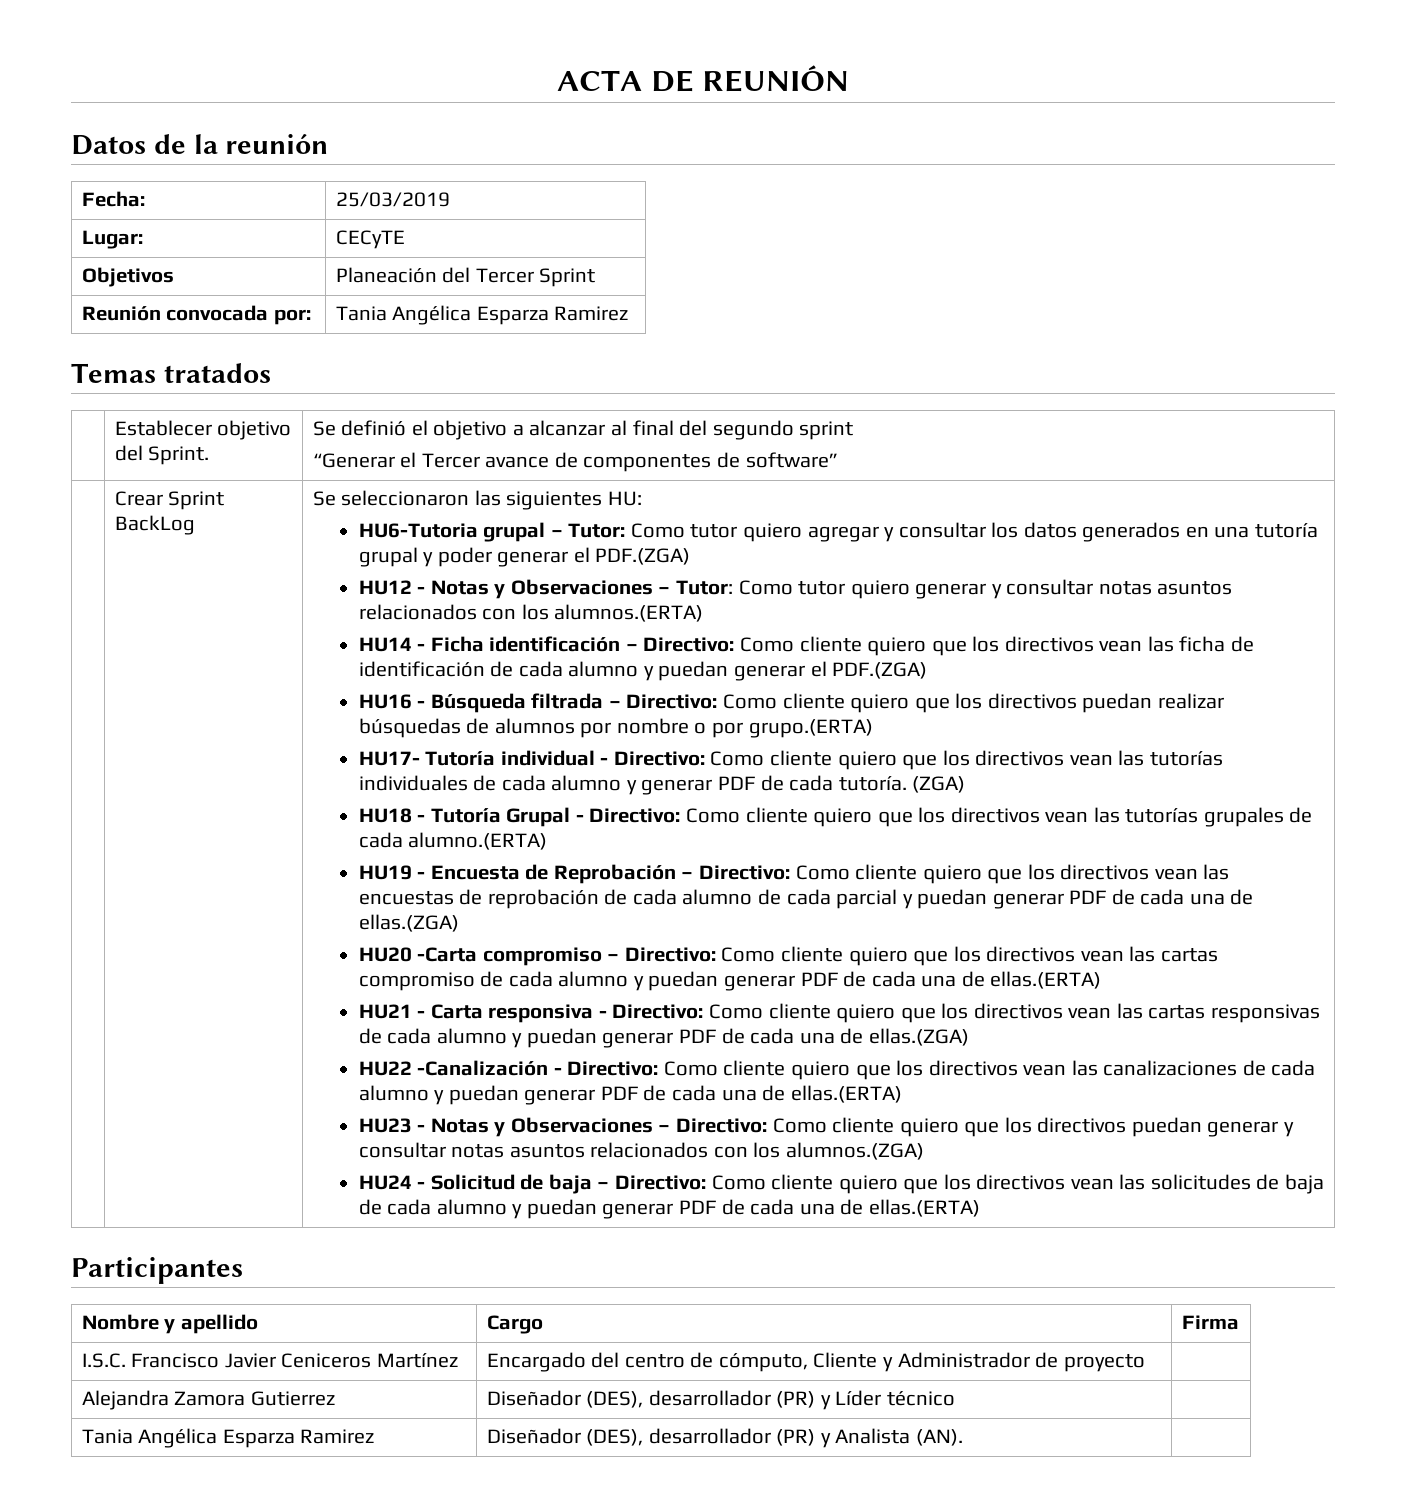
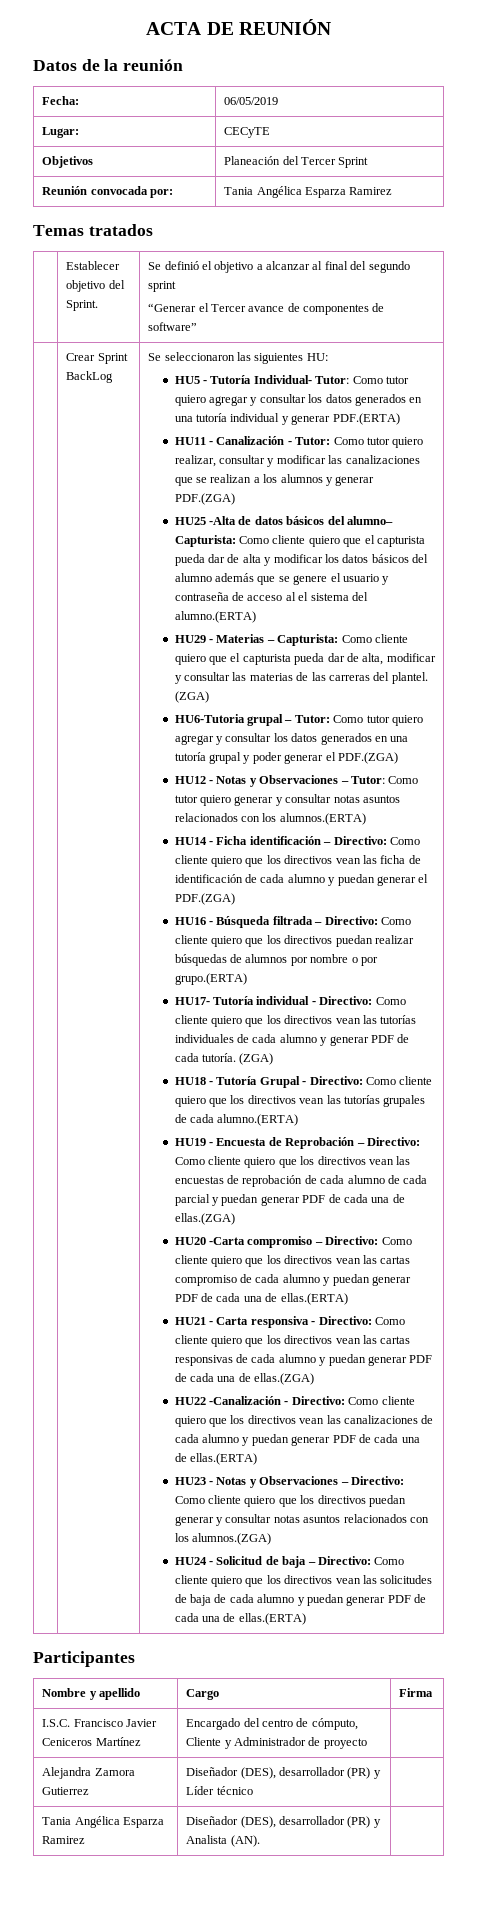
[335,192,450,207] 25/03/2019 -> [224,97,279,105] 06/05/2019
(642, 498) none -> [174,375,409,384] [174,394,423,406] [174,413,400,425] [174,436,424,448] [174,455,420,467] [174,474,375,486] [174,493,235,505] [174,516,393,525] [174,535,425,547] [174,554,429,566] [174,573,390,585] [174,592,368,601] [174,611,256,623] [174,634,408,646] [174,653,436,665] [174,672,428,684] [174,691,209,703] // HU5 - Tutoría Individual- Tutor: Como tutor quiero agregar y consultar los datos generados en una tutoría individual y generar PDF.(ERTA) // HU11 - Canalización - Tutor: Como tutor quiero realizar, consultar y modificar las canalizaciones que se realizan a los alumnos y generar PDF.(ZGA) // HU25 -Alta de datos básicos del alumno– Capturista: Como cliente quiero que el capturista pueda dar de alta y modificar los datos básicos del alumno además que se genere el usuario y contraseña de acceso al el sistema del alumno.(ERTA) // HU29 - Materias – Capturista: Como cliente quiero que el capturista pueda dar de alta, modificar y consultar las materias de las carreras del plantel. (ZGA)

